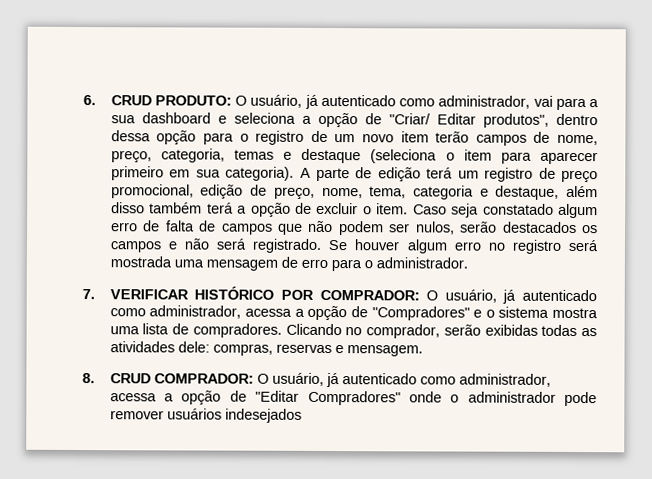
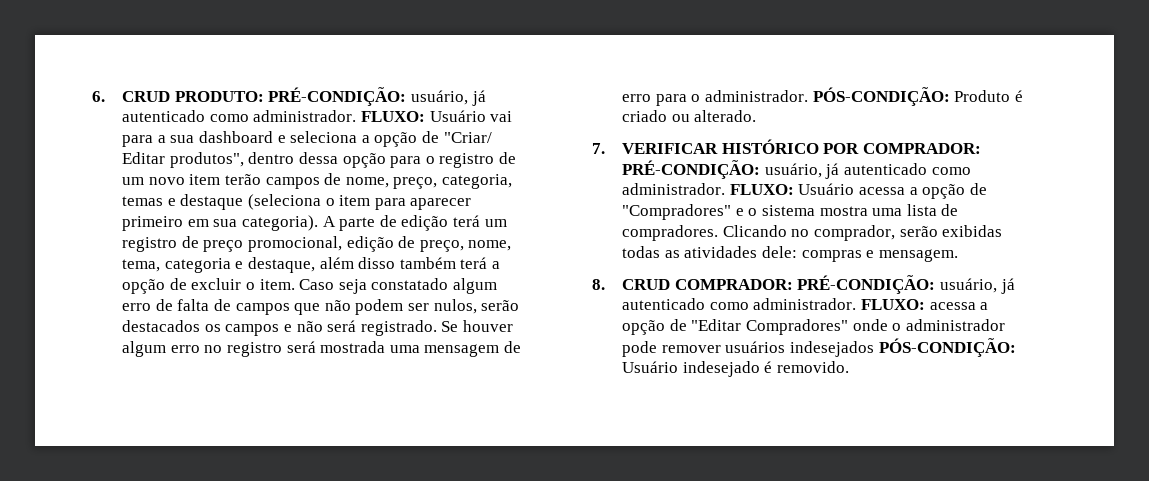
[235,94,531,109] O usuário, já autenticado como administrador, -> [268,87,486,106] [122,110,486,122] PRÉ-CONDIÇÃO: usuário, já autenticado como administrador. FLUXO: Usuário
(468, 263) none -> [812,87,1023,106] [622,110,757,122] PÓS-CONDIÇÃO: Produto é criado ou alterado.
[426,289,597,304] [109,305,242,319] O usuário, já autenticado como administrador, -> [622,160,971,179] [622,183,855,195] PRÉ-CONDIÇÃO: usuário, já autenticado como administrador. FLUXO: Usuário
[212,343,332,356] compras, reservas -> [801,250,862,262] compras
[256,372,551,388] O usuário, já autenticado como administrador, -> [797,275,1015,294] [622,298,926,310] PRÉ-CONDIÇÃO: usuário, já autenticado como administrador. FLUXO:
(302, 415) none -> [878,338,1016,357] [622,361,850,377] PÓS-CONDIÇÃO: Usuário indesejado é removido.

